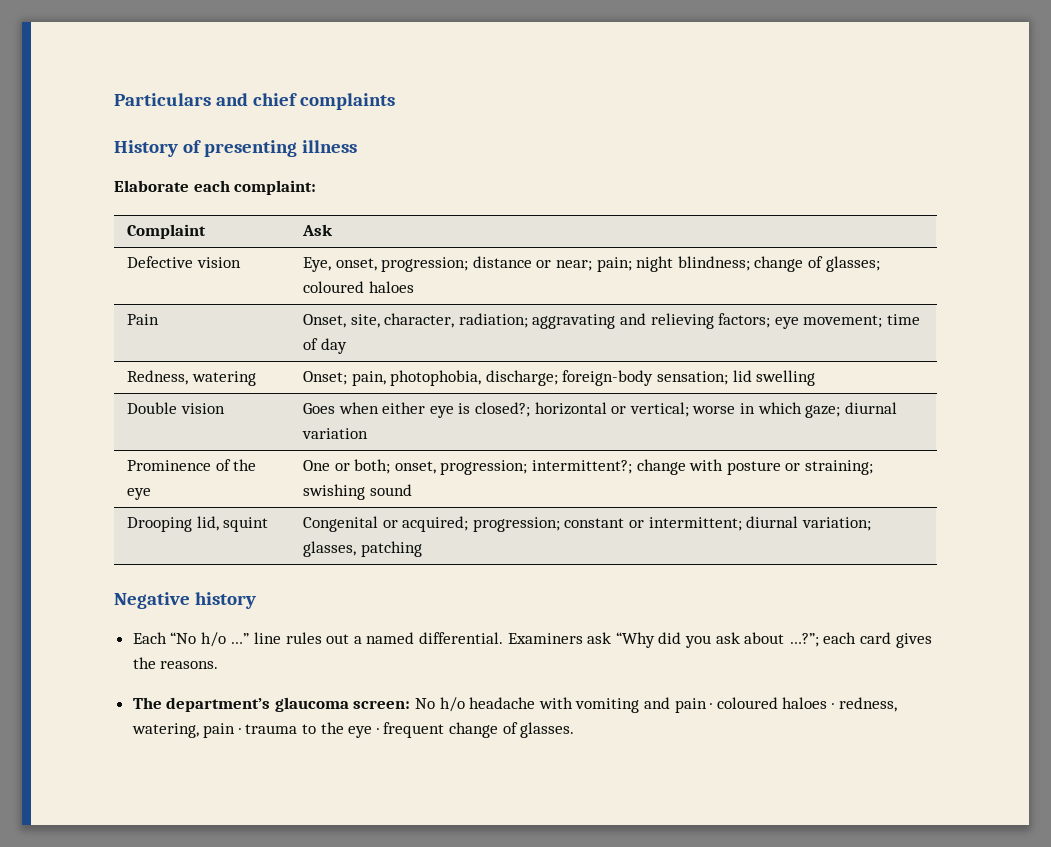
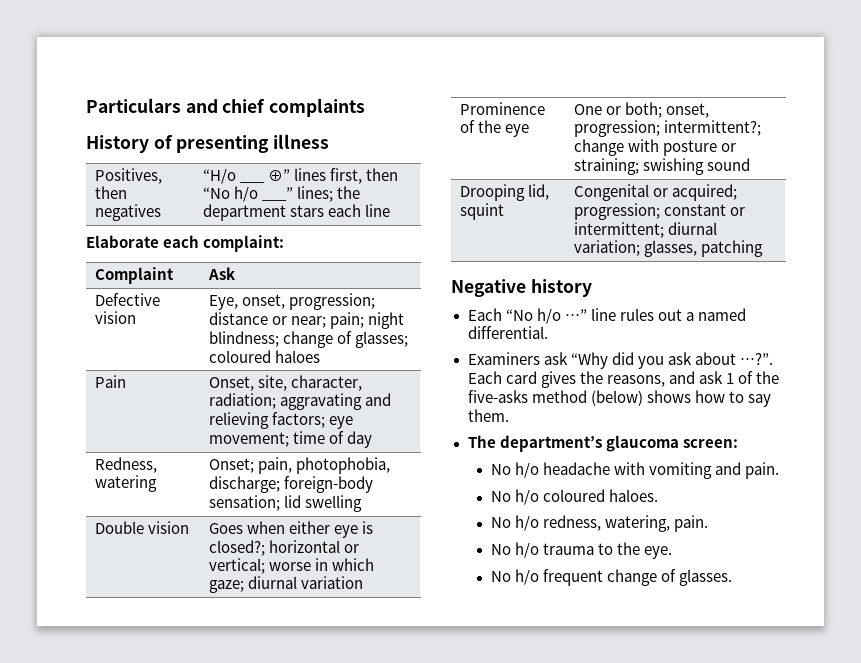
(357, 146) none -> [95,168,163,184] [95,186,128,199] [95,204,162,221] [203,168,399,184] [203,186,361,202] [203,204,391,221] // Positives, then negatives | “H/o ___ ⊕” lines first, then “No h/o ___” lines; the department stars each line
(504, 638) none -> (548, 332) //
[788,632,857,647] …?”; each -> [739,353,773,365] [467,371,502,384] …?”. Each
[160,661,219,669] reasons. -> [606,371,779,387] [467,390,771,407] [467,409,509,422] reasons, and ask 1 of the five-asks method (below) shows how to say them.
(411, 704) none -> (738, 443) //
[674,697,897,713] [131,722,379,738] pain · coloured haloes · redness, watering, pain · trauma to the eye · -> [744,462,779,479] [490,489,658,505] [490,515,708,532] [490,542,672,559] [490,569,539,585] pain. // No h/o coloured haloes. // No h/o redness, watering, pain. // No h/o trauma to the eye. // No h/o

